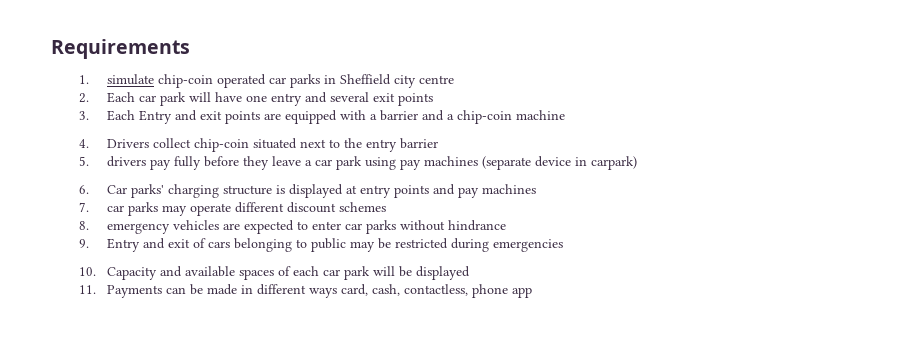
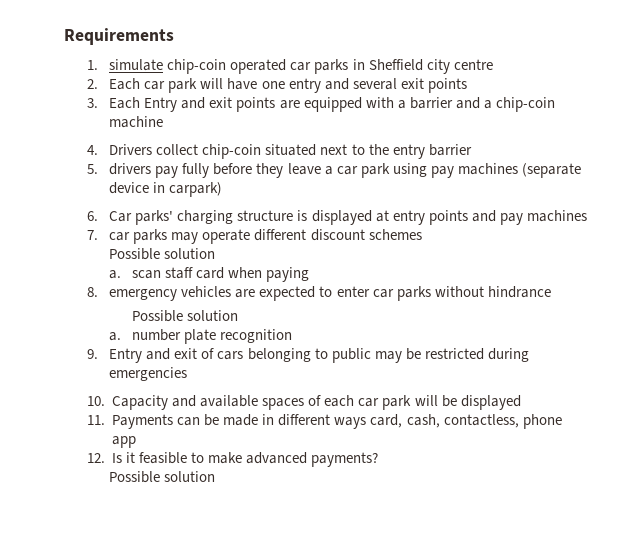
(386, 207) none -> [109,248,216,260] [109,267,310,282] // Possible solution // a. scan staff card when paying
(506, 225) none -> [131,310,238,322] [109,329,292,344] // Possible solution // a. number plate recognition
(532, 292) none -> [86,452,379,467] [109,471,216,483] // 12. Is it feasible to make advanced payments? // Possible solution

